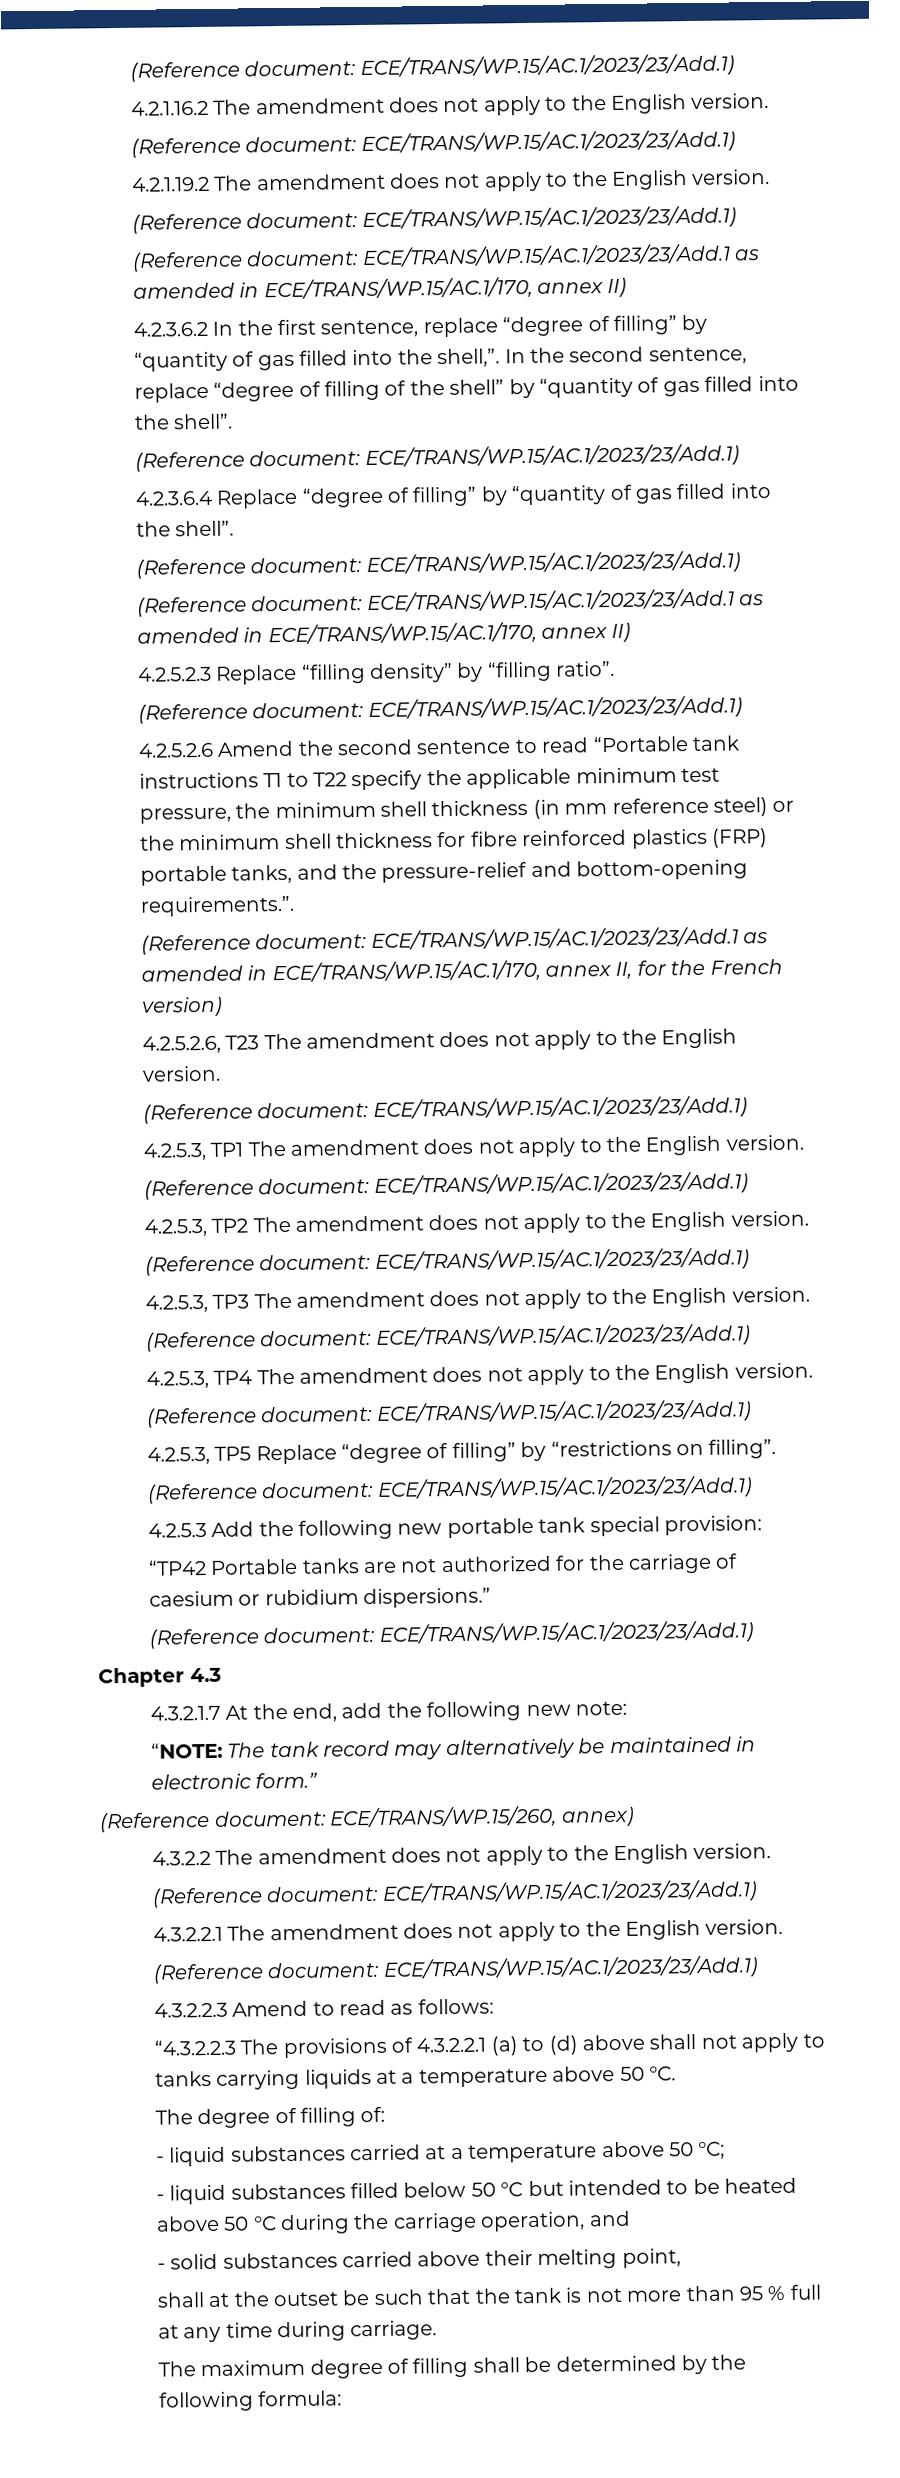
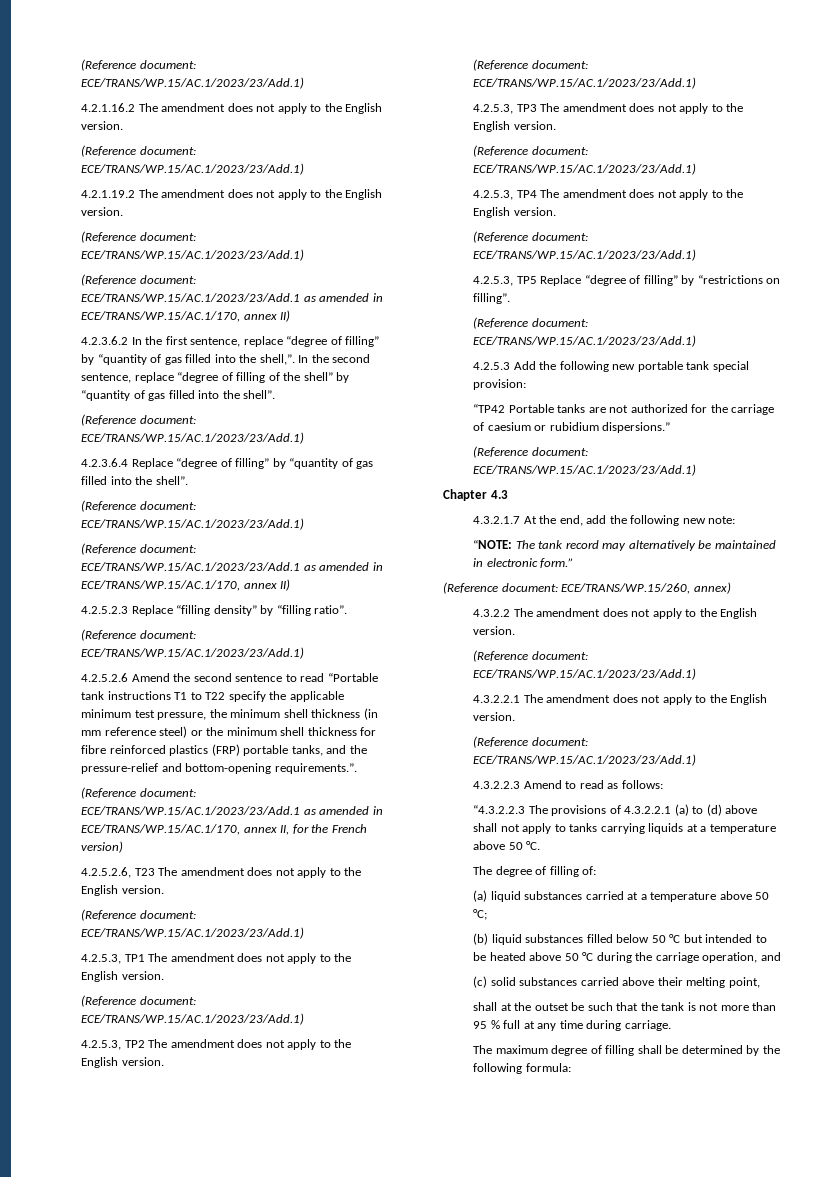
[155,2156,165,2163] - -> [473,890,488,902] (a)
[155,2194,165,2201] - -> [473,933,489,945] (b)
[156,2263,166,2270] - -> [473,976,488,988] (c)

